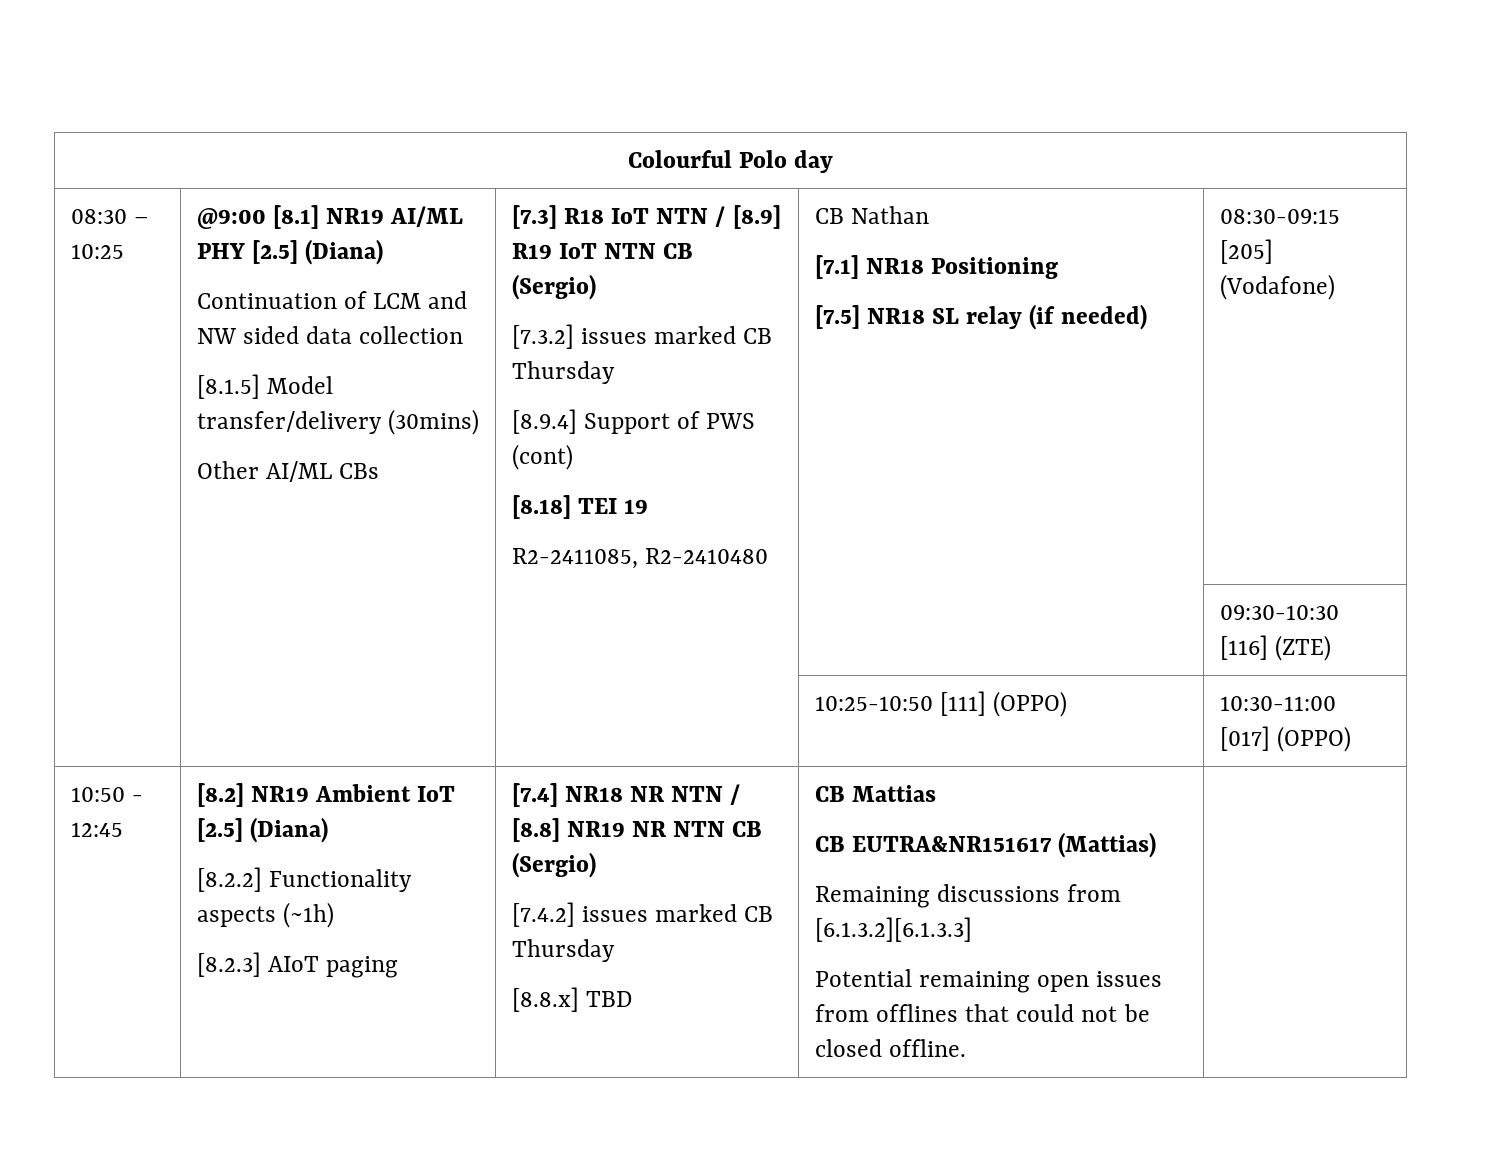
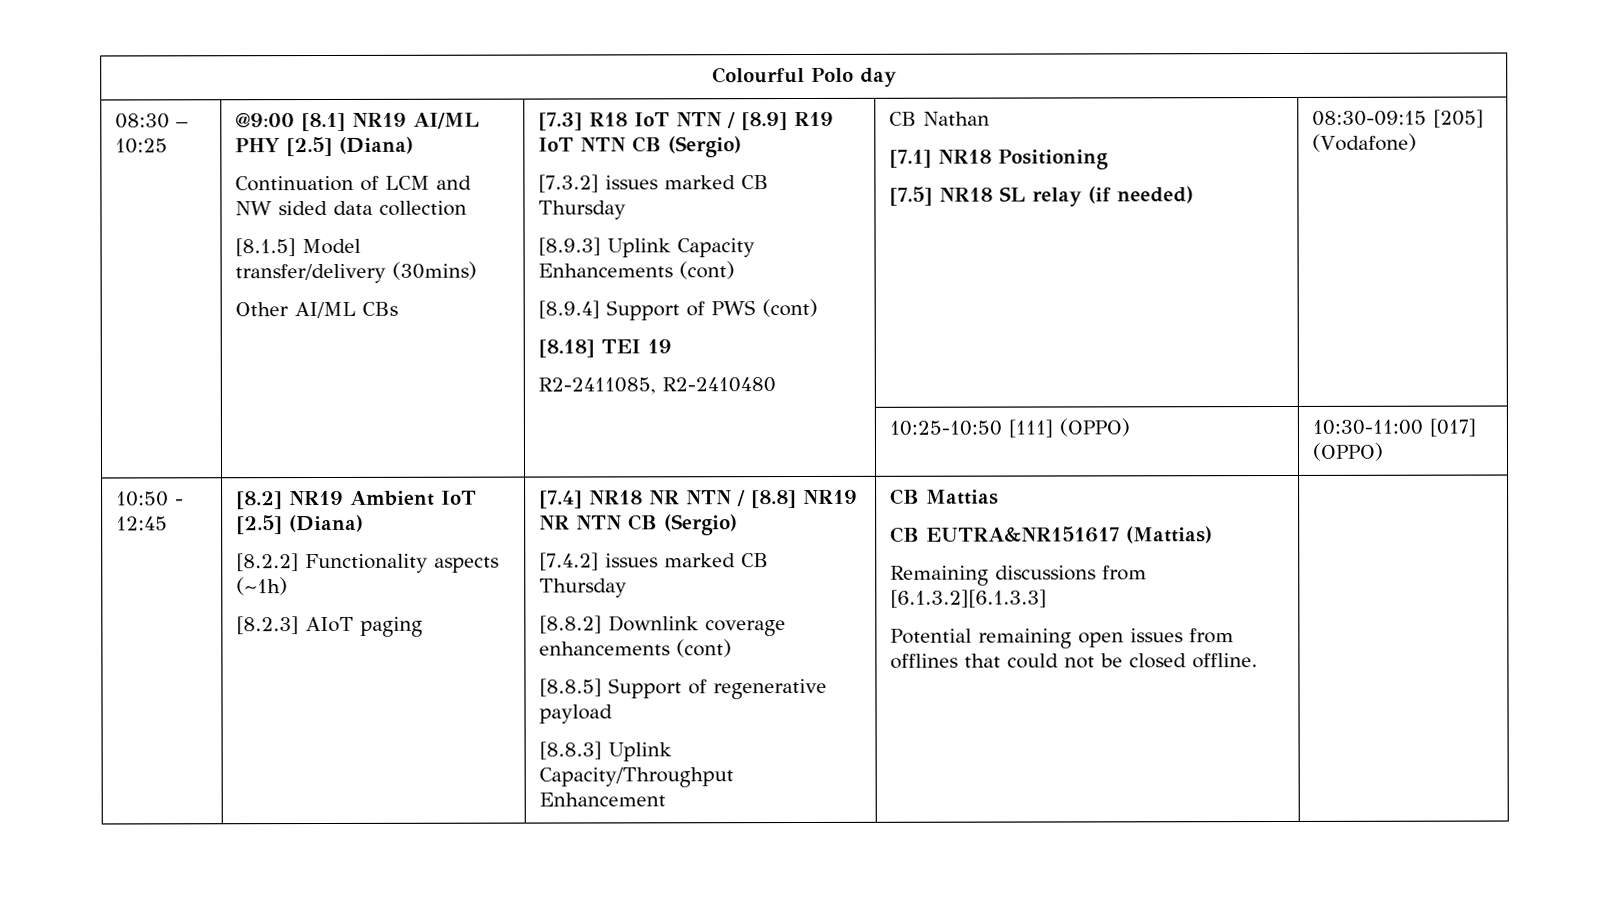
(615, 372) none -> [537,237,755,258] [537,261,735,280] // [8.9.3] Uplink Capacity Enhancements (cont)
[1219,605,1339,620] [1219,635,1331,661] // | | | | 09:30-10:30 [116] (ZTE) -> (1417, 142) none
[511,987,632,1012] [8.8.x] TBD -> [538,615,786,637] [538,639,732,658] [538,678,827,700] [538,704,613,724] [538,741,672,762] [538,767,734,788] [538,792,666,807] [8.8.2] Downlink coverage enhancements (cont) // [8.8.5] Support of regenerative payload // [8.8.3] Uplink Capacity/Throughput Enhancement

